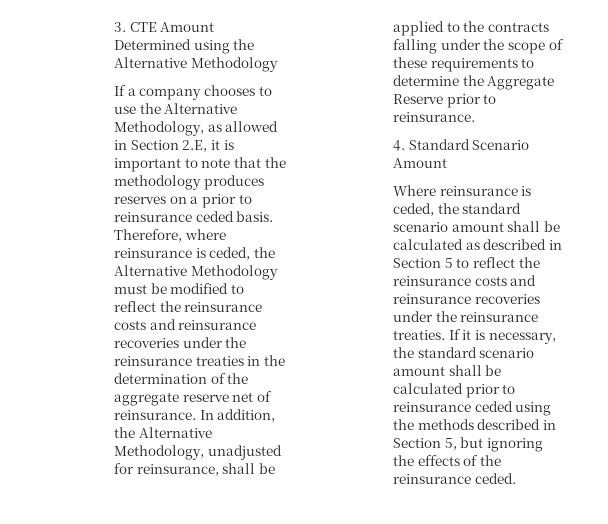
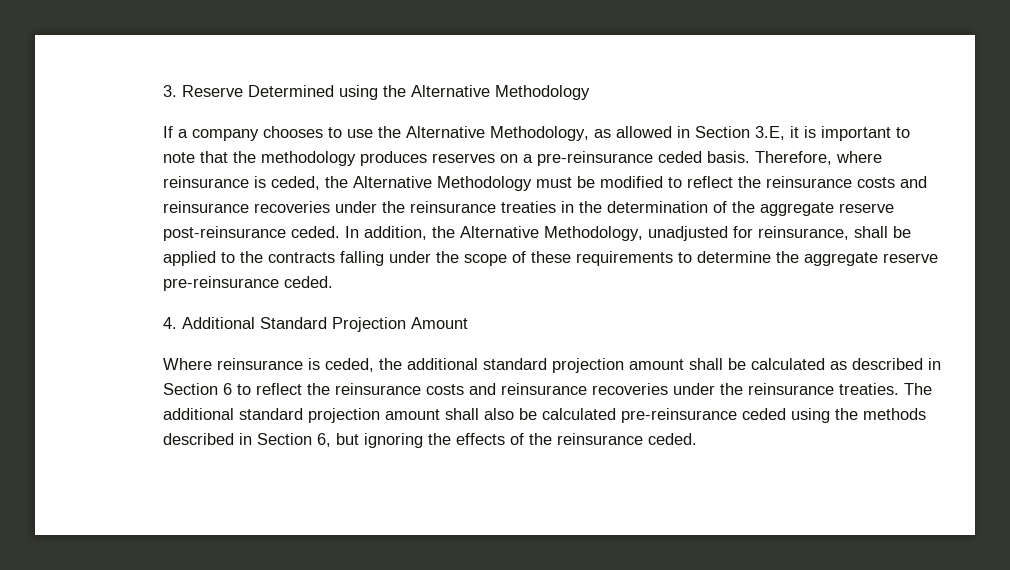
[129,22,215,32] CTE Amount -> [181,85,243,97] Reserve
[182,140,208,152] 2.E, -> [754,126,785,140] 3.E,
[202,194,252,208] [114,212,193,222] prior to reinsurance -> [536,151,653,166] pre-reinsurance
[232,391,273,402] [114,410,197,420] net of reinsurance. -> [162,226,340,241] post-reinsurance ceded.
[487,76,555,90] [393,94,497,108] [393,112,476,122] [393,139,530,151] Aggregate Reserve prior to reinsurance. // 4. Standard Scenario -> [803,252,938,266] [162,276,333,291] [162,317,406,332] aggregate reserve pre-reinsurance ceded. // 4. Additional Standard Projection
[462,203,522,214] [393,222,449,232] standard scenario -> [406,358,624,373] additional standard projection
[444,258,453,268] 5 -> [222,383,232,395] 6
[448,329,556,344] [393,347,535,358] [393,365,502,376] [393,383,516,398] [393,402,472,412] If it is necessary, the standard scenario amount shall be calculated prior to reinsurance -> [903,383,932,395] [162,408,737,423] The additional standard projection amount shall also be calculated pre-reinsurance
[444,438,457,450] 5, -> [316,433,331,447] 6,

